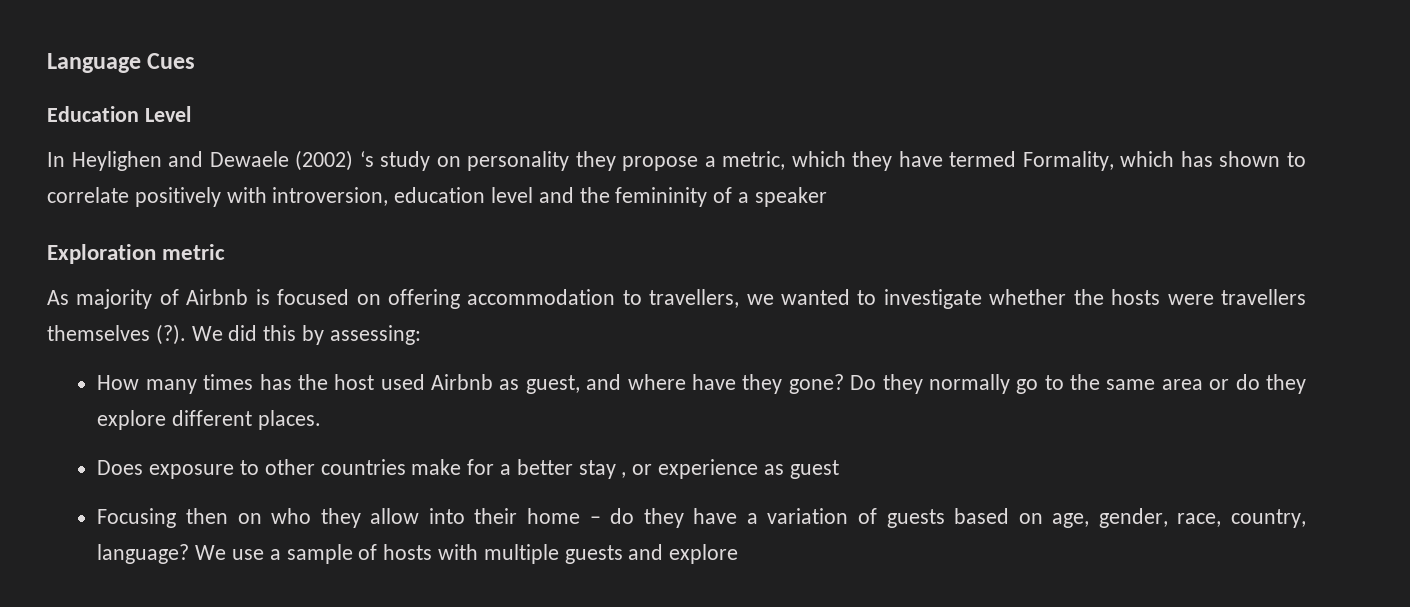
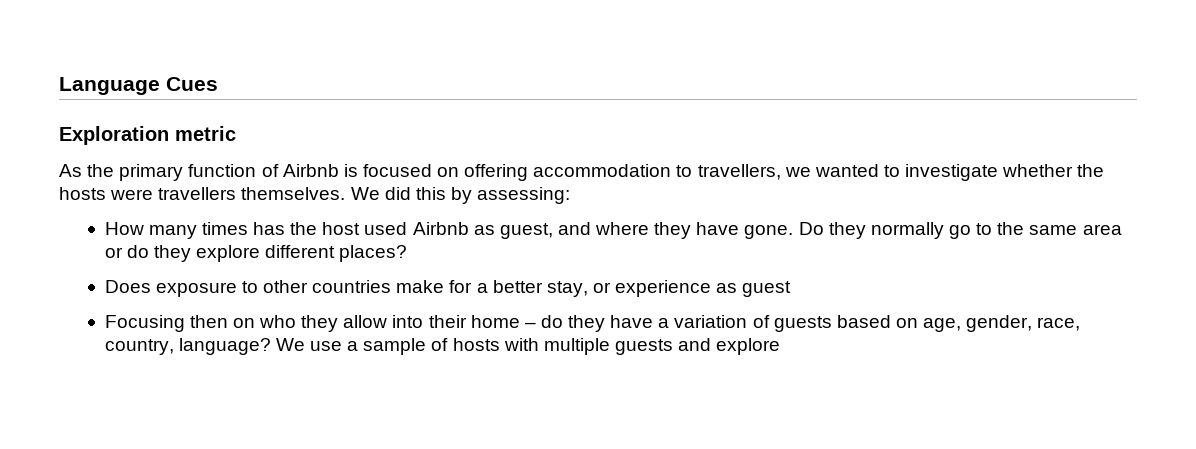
[47,106,191,122] [47,150,1307,171] [47,187,827,207] // Education Level // In Heylighen and Dewaele (2002) ‘s study on personality they propose a metric, which they have termed Formality, which has shown to correlate positively with introversion, education level and the femininity of a speaker -> (218, 84) none
[76,289,153,309] majority -> [87,164,257,181] the primary function
[47,324,186,345] themselves (?). -> [241,187,346,200] themselves.
[692,374,844,394] have they gone? -> [654,222,794,239] they have gone.
[258,410,322,430] places. -> [339,245,408,262] places?
[578,460,627,479] stay , -> [546,281,588,297] stay,

